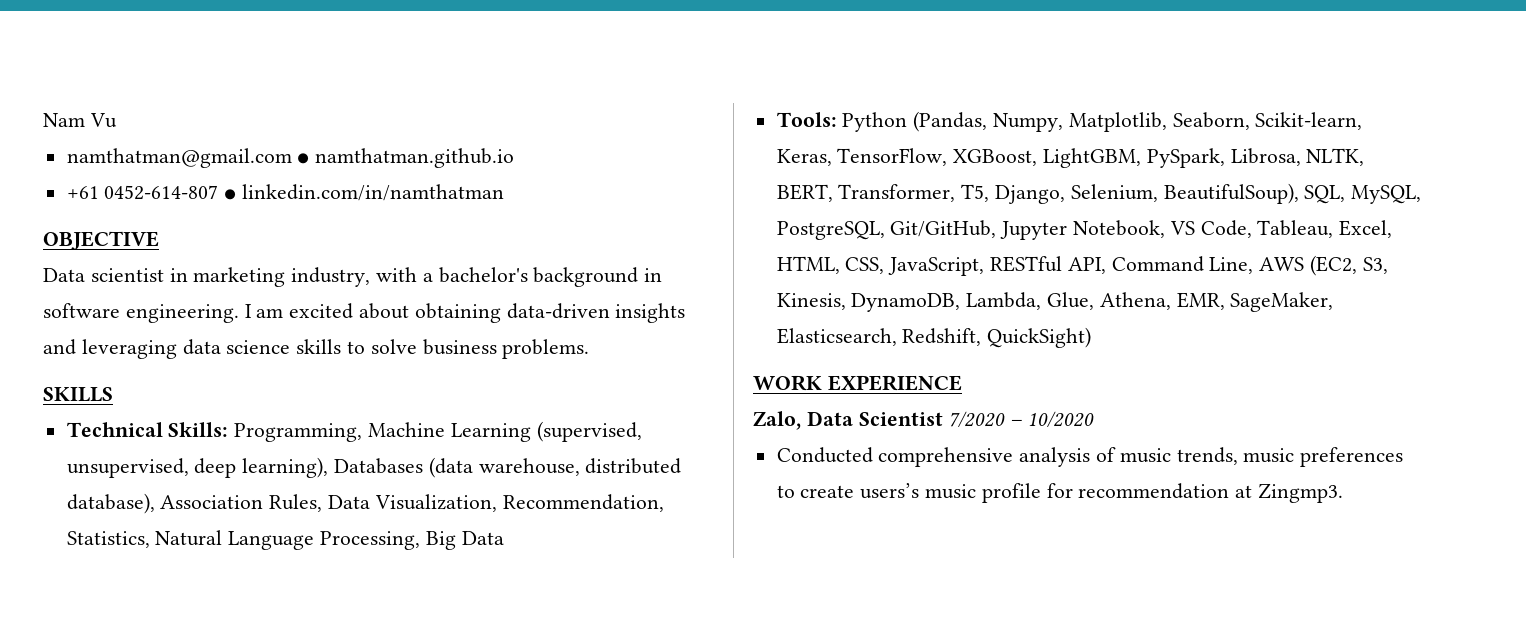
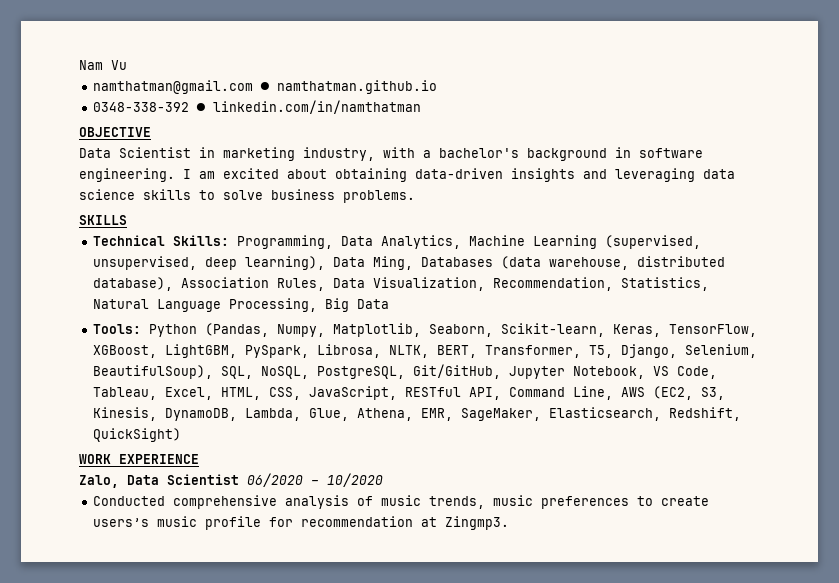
[66,185,219,200] +61 0452-614-807 -> [92,102,189,112] 0348-338-392
[90,268,164,282] scientist -> [119,147,191,158] Scientist
(363, 432) none -> [340,235,461,249] Data Analytics,
(329, 467) none -> [332,256,413,270] Data Ming,
[1351,185,1422,204] MySQL, -> [260,366,309,379] NoSQL,
[948,411,1006,427] 7/2020 -> [247,473,303,487] 06/2020

